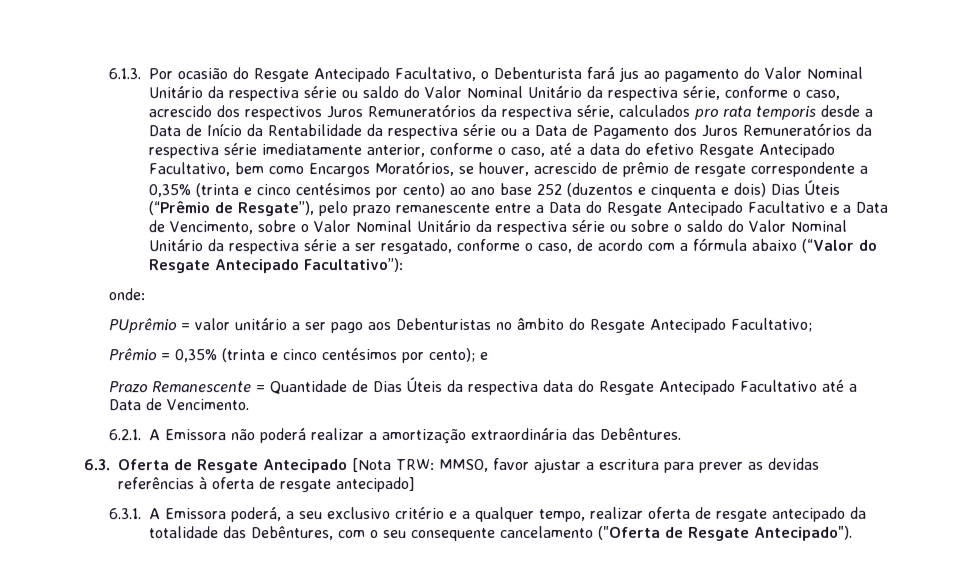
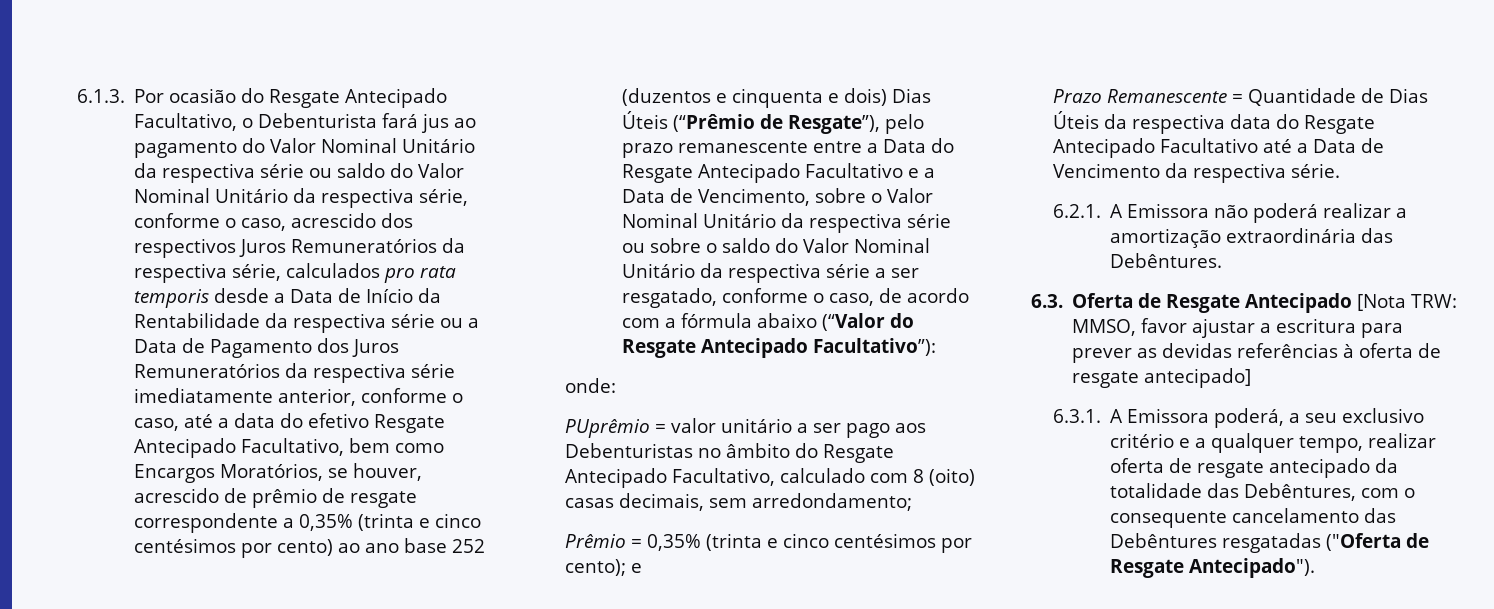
[730,317,813,332] Facultativo; -> [671,468,975,486] [564,493,912,511] Facultativo, calculado com 8 (oito) casas decimais, sem arredondamento;
[166,399,250,411] Vencimento. -> [1052,163,1340,183] Vencimento da respectiva série.
[382,530,407,539] seu -> (1416, 493) none
(594, 531) none -> [1364,508,1397,523] [1110,533,1322,553] das Debêntures resgatadas

